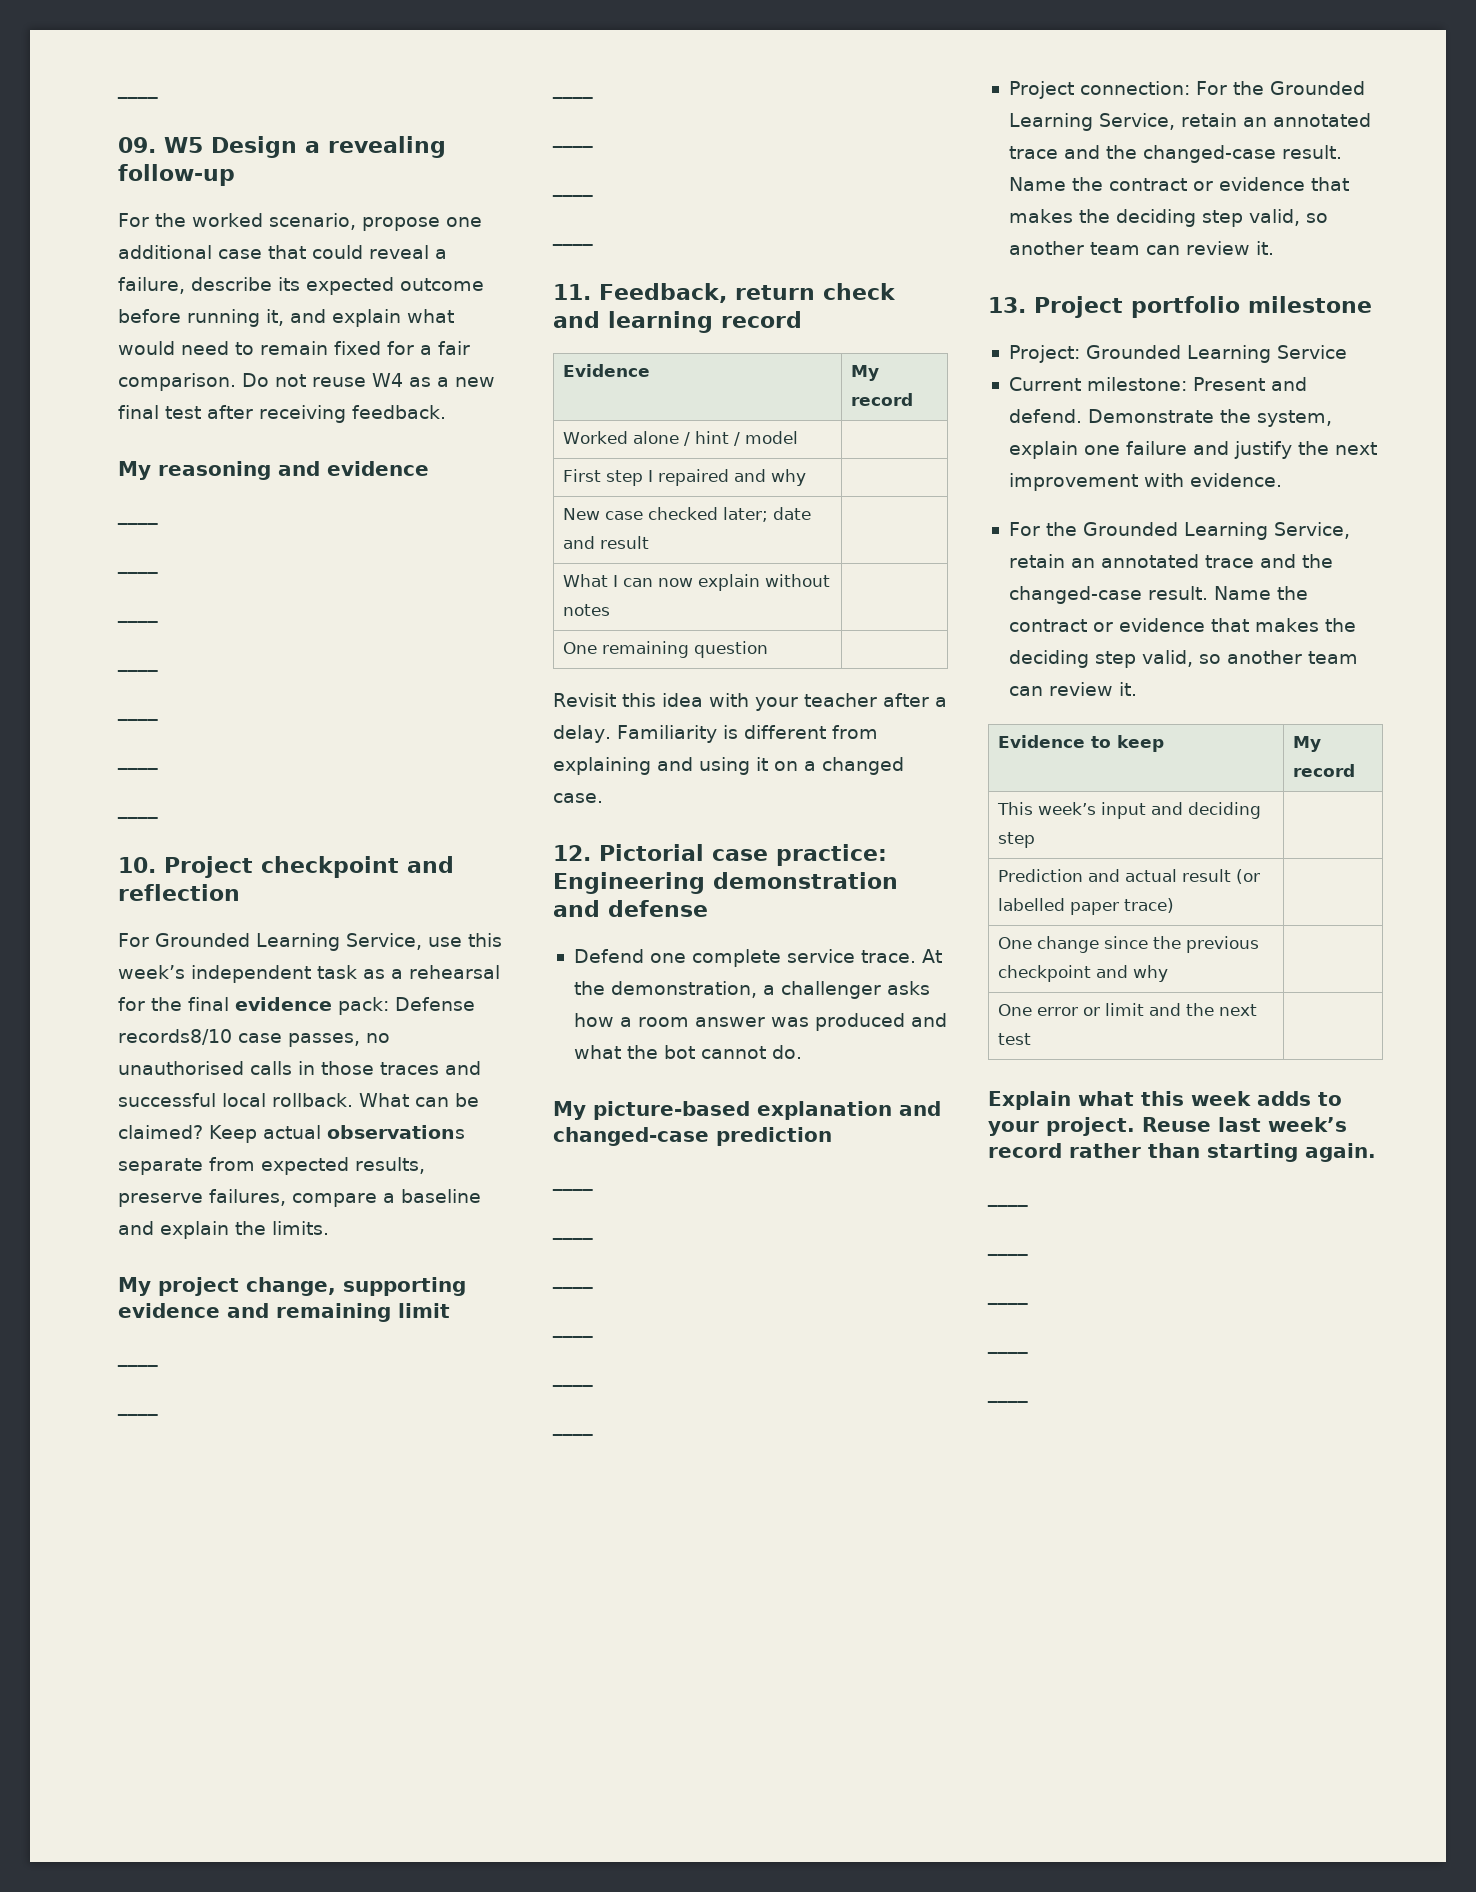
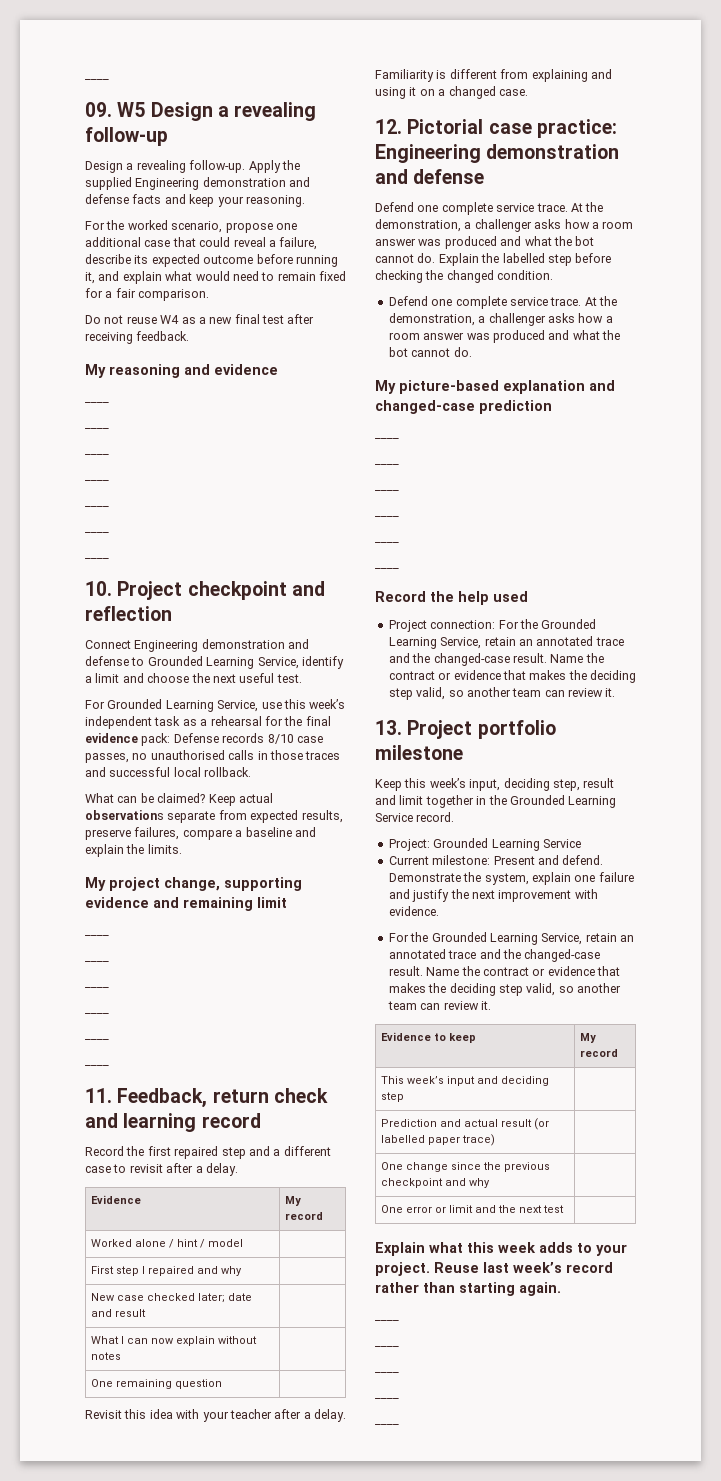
(235, 175) none -> [85,160,300,173] [85,177,311,190] [85,194,305,207] // Design a revealing follow-up. Apply the supplied Engineering demonstration and defense facts and keep your reasoning.
(236, 382) none -> (210, 295) //
(240, 892) none -> [85,639,310,652] [85,656,344,669] [85,673,302,683] // Connect Engineering demonstration and defense to Grounded Learning Service, identify a limit and choose the next useful test.
[118,1029,232,1045] records8/10 -> [222,733,294,744] records 8/10
(353, 1100) none -> (252, 772) //
(802, 319) none -> [85,1146,331,1159] [85,1163,238,1176] // Record the first repaired step and a different case to revisit after a delay.
(708, 908) none -> [375,202,604,215] [375,219,634,232] [375,236,595,249] [375,253,612,266] [375,270,554,283] // Defend one complete service trace. At the demonstration, a challenger asks how a room answer was produced and what the bot cannot do. Explain the labelled step before checking the changed condition.
(593, 1434) none -> [375,591,528,605] // Record the help used
(1372, 304) none -> [375,778,615,791] [375,795,617,808] [375,812,455,822] // Keep this week’s input, deciding step, result and limit together in the Grounded Learning Service record.

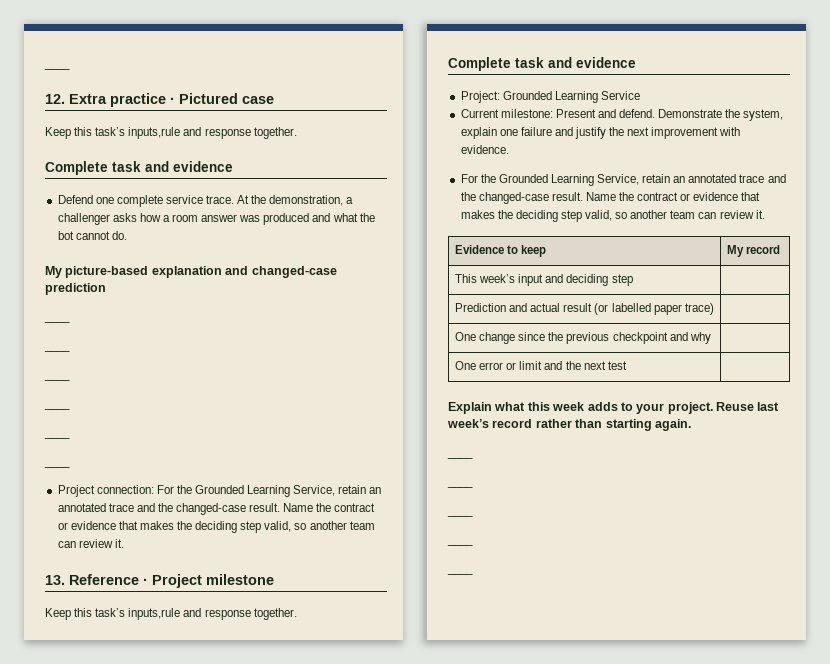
[85,79,109,80] [85,102,317,121] [85,127,168,146] [85,160,300,173] [85,177,311,190] [85,194,305,207] [85,220,297,233] [85,237,318,250] [85,254,338,267] [85,271,346,284] [85,288,210,301] [85,314,315,324] [85,331,190,344] [85,364,278,378] [85,402,109,403] [85,428,109,429] [85,454,109,455] [85,480,109,481] [85,506,109,507] [85,532,109,533] [85,558,109,559] [85,581,325,600] [85,606,172,621] [85,639,310,652] [85,656,344,669] [85,673,302,683] [85,699,346,712] [85,716,331,729] [85,733,323,746] [85,750,341,763] [85,767,252,777] [85,793,273,806] [85,810,343,823] [85,827,316,840] [85,844,182,857] [85,877,302,891] [85,897,287,911] [85,935,109,936] [85,961,109,962] [85,987,109,988] [85,1013,109,1014] [85,1039,109,1040] [85,1065,109,1066] [85,1088,328,1108] [85,1113,261,1132] [85,1146,331,1159] [85,1163,238,1176] [90,1195,141,1204] [284,1196,301,1206] [284,1212,323,1220] [90,1239,243,1248] [90,1266,242,1276] [90,1293,252,1303] [90,1309,146,1317] [90,1336,257,1346] [90,1352,121,1360] [90,1379,222,1389] [85,1409,346,1422] [375,69,612,82] [375,86,528,99] [375,119,617,138] [375,144,620,163] [375,169,485,184] [375,202,604,215] [375,219,634,232] [375,236,595,249] [375,253,612,266] [375,270,554,283] ____ // 09. W5 Design a revealing follow-up // Design a revealing follow-up. Apply the supplied Engineering demonstration and defense facts and keep your reasoning. // For the worked scenario, propose one additional case that could reveal a failure, describe its expected outcome before running it, and explain what would need to remain fixed for a fair comparison. // Do not reuse W4 as a new final test after receiving feedback. // My reasoning and evidence // ____ // ____ // ____ // ____ // ____ // ____ // ____ // 10. Project checkpoint and reflection // Connect Engineering demonstration and defense to Grounded Learning Service, identify a limit and choose the next useful test. // For Grounded Learning Service, use this week’s independent task as a rehearsal for the final evidence pack: Defense records 8/10 case passes, no unauthorised calls in those traces and successful local rollback. // What can be claimed? Keep actual observations separate from expected results, preserve failures, compare a baseline and explain the limits. // My project change, supporting evidence and remaining limit // ____ // ____ // ____ // ____ // ____ // ____ // 11. Feedback, return check and learning record // Record the first repaired step and a different case to revisit after a delay. // Evidence | My record // Worked alone / hint / model | // First step I repaired and why | // New case checked later; date and result | // What I can now explain without notes | // One remaining question | // Revisit this idea with your teacher after a delay. Familiarity is different from explaining and using it on a changed case. // 12. Pictorial case practice: Engineering demonstration and defense // Defend one complete service trace. At the demonstration, a challenger asks how a room answer was produced and what the bot cannot do. Explain the labelled step before checking the changed condition. -> [44,67,70,70] [45,93,274,107] [45,127,297,139] [45,161,233,175] ____ // 12. Extra practice · Pictured case // Keep this task’s inputs,rule and response together. // Complete task and evidence
[375,591,528,605] // Record the help used -> (70, 466) none
[407,720,556,739] Project portfolio -> [69,574,202,588] Reference · Project
[429,778,615,791] [375,795,617,808] [375,812,455,822] week’s input, deciding step, result and limit together in the Grounded Learning Service record. -> [95,608,297,620] [448,57,636,71] task’s inputs,rule and response together. // Complete task and evidence

